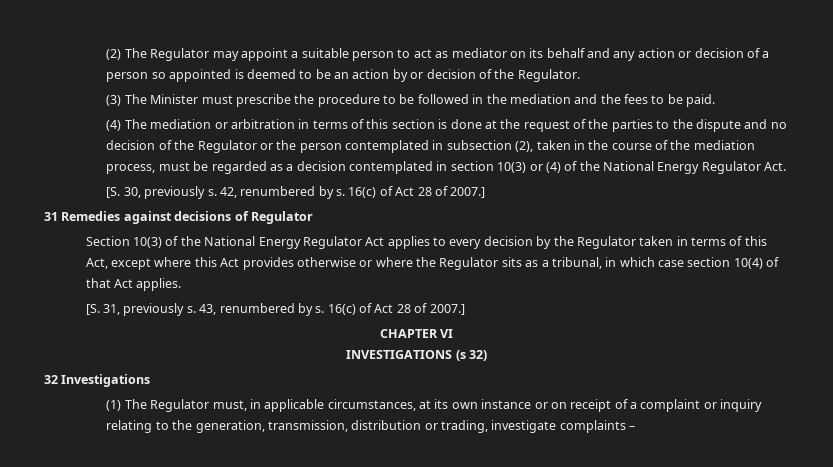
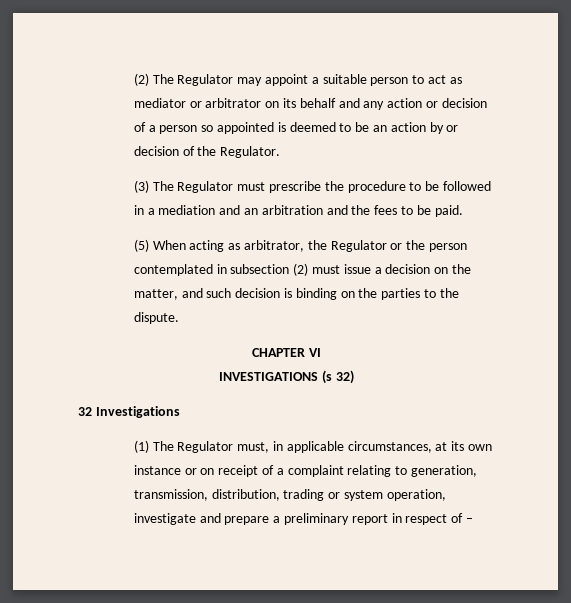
(507, 53) none -> [189,98,262,108] or arbitrator
[150,94,199,104] Minister -> [177,181,234,193] Regulator
[486,94,507,104] the -> [147,208,155,215] a
(598, 99) none -> [244,205,348,215] an arbitration and
[106,119,787,132] [106,140,172,150] (4) The mediation or arbitration in terms of this section is done at the request of the parties to the dispute and no decision of -> [133,239,305,252] (5) When acting as arbitrator,
[515,140,755,152] [106,161,787,174] [106,186,486,199] [44,211,313,224] [85,236,767,249] [85,257,780,270] [85,278,182,291] [85,303,465,316] (2), taken in the course of the mediation process, must be regarded as a decision contemplated in section 10(3) or (4) of the National Energy Regulator Act. // [S. 30, previously s. 42, renumbered by s. 16(c) of Act 28 of 2007.] // 31 Remedies against decisions of Regulator // Section 10(3) of the National Energy Regulator Act applies to every decision by the Regulator taken in terms of this Act, except where this Act provides otherwise or where the Regulator sits as a tribunal, in which case section 10(4) of that Act applies. // [S. 31, previously s. 43, renumbered by s. 16(c) of Act 28 of 2007.] -> [293,263,471,276] [133,288,459,300] [133,312,179,324] (2) must issue a decision on the matter, and such decision is binding on the parties to the dispute.
[703,399,763,412] or inquiry -> (344, 471) none
[172,420,193,430] the -> (408, 470) none
[351,420,626,433] distribution or trading, investigate complaints -> [211,489,446,501] [133,513,464,525] distribution, trading or system operation, investigate and prepare a preliminary report in respect of

